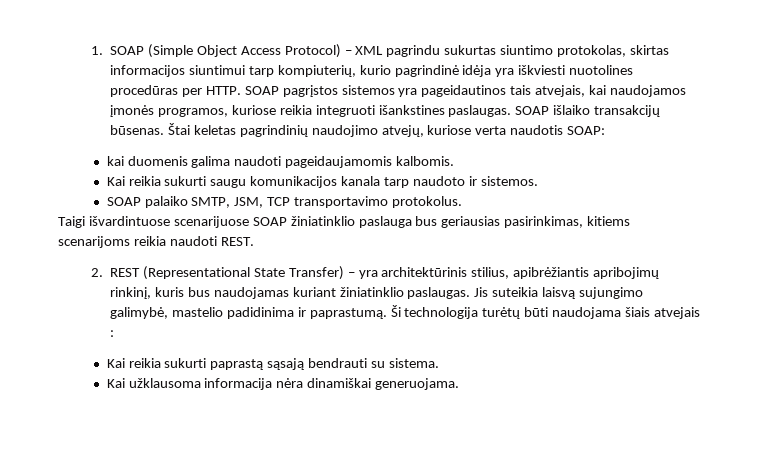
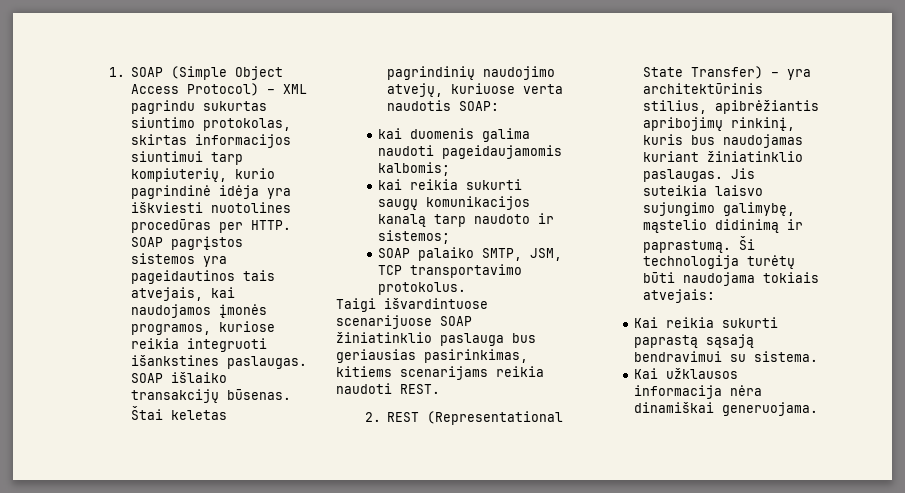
[427,125,472,135] kuriose -> [450,83,515,94] kuriuose
[396,156,455,166] [106,176,381,188] kalbomis. // Kai reikia sukurti saugu komunikacijos kanala -> [378,162,451,176] [378,179,523,190] [378,196,531,210] [378,214,427,227] kalbomis; // kai reikia sukurti saugų komunikacijos kanalą
[480,176,538,186] sistemos. -> [378,230,451,244] sistemos;
[58,236,130,248] scenarijoms -> [400,366,488,380] scenarijams
[542,287,644,299] [109,307,294,319] laisvą sujungimo galimybė, mastelio padidinima -> [714,185,763,196] [642,202,795,216] [642,219,779,233] laisvo sujungimo galimybę, mąstelio didinimą
[625,307,700,319] [109,330,114,337] šiais atvejais : -> [762,272,819,283] [642,289,715,303] tokiais atvejais:
[308,358,368,368] bendrauti -> [634,351,723,362] bendravimui
[128,378,201,388] užklausoma -> [666,368,739,379] užklausos

